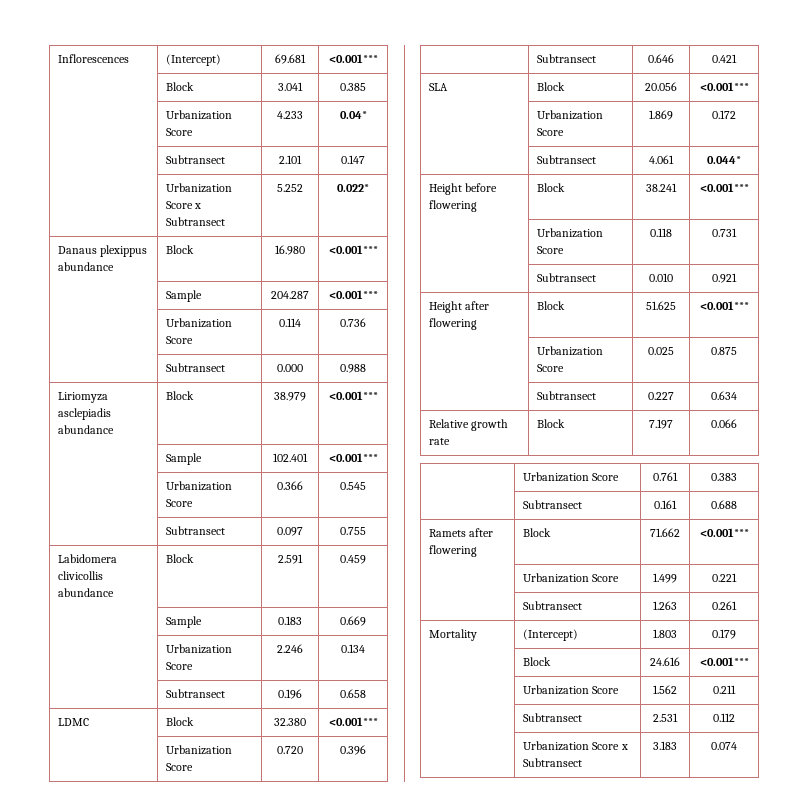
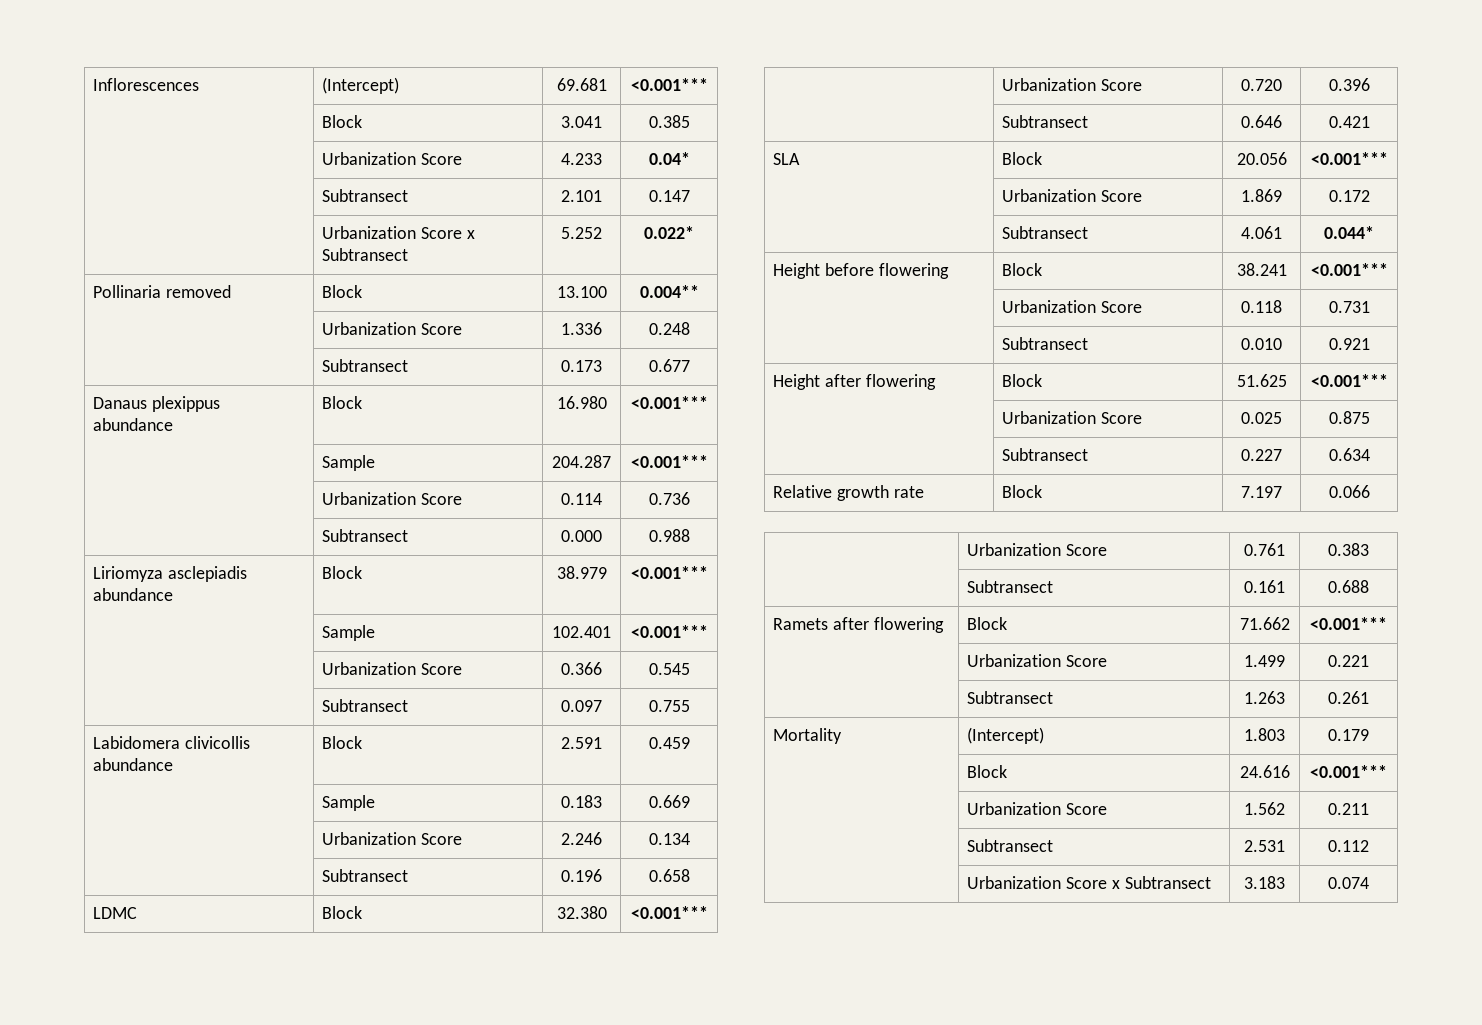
(369, 188) none -> [93,285,232,298] [322,285,363,298] [556,286,607,298] [639,285,699,298] [322,322,463,335] [561,322,602,335] [648,322,690,335] [322,359,409,372] [561,360,602,372] [648,359,690,372] // Pollinaria removed | Block | 13.100 | 0.004** // | Urbanization Score | 1.336 | 0.248 // | Subtransect | 0.173 | 0.677

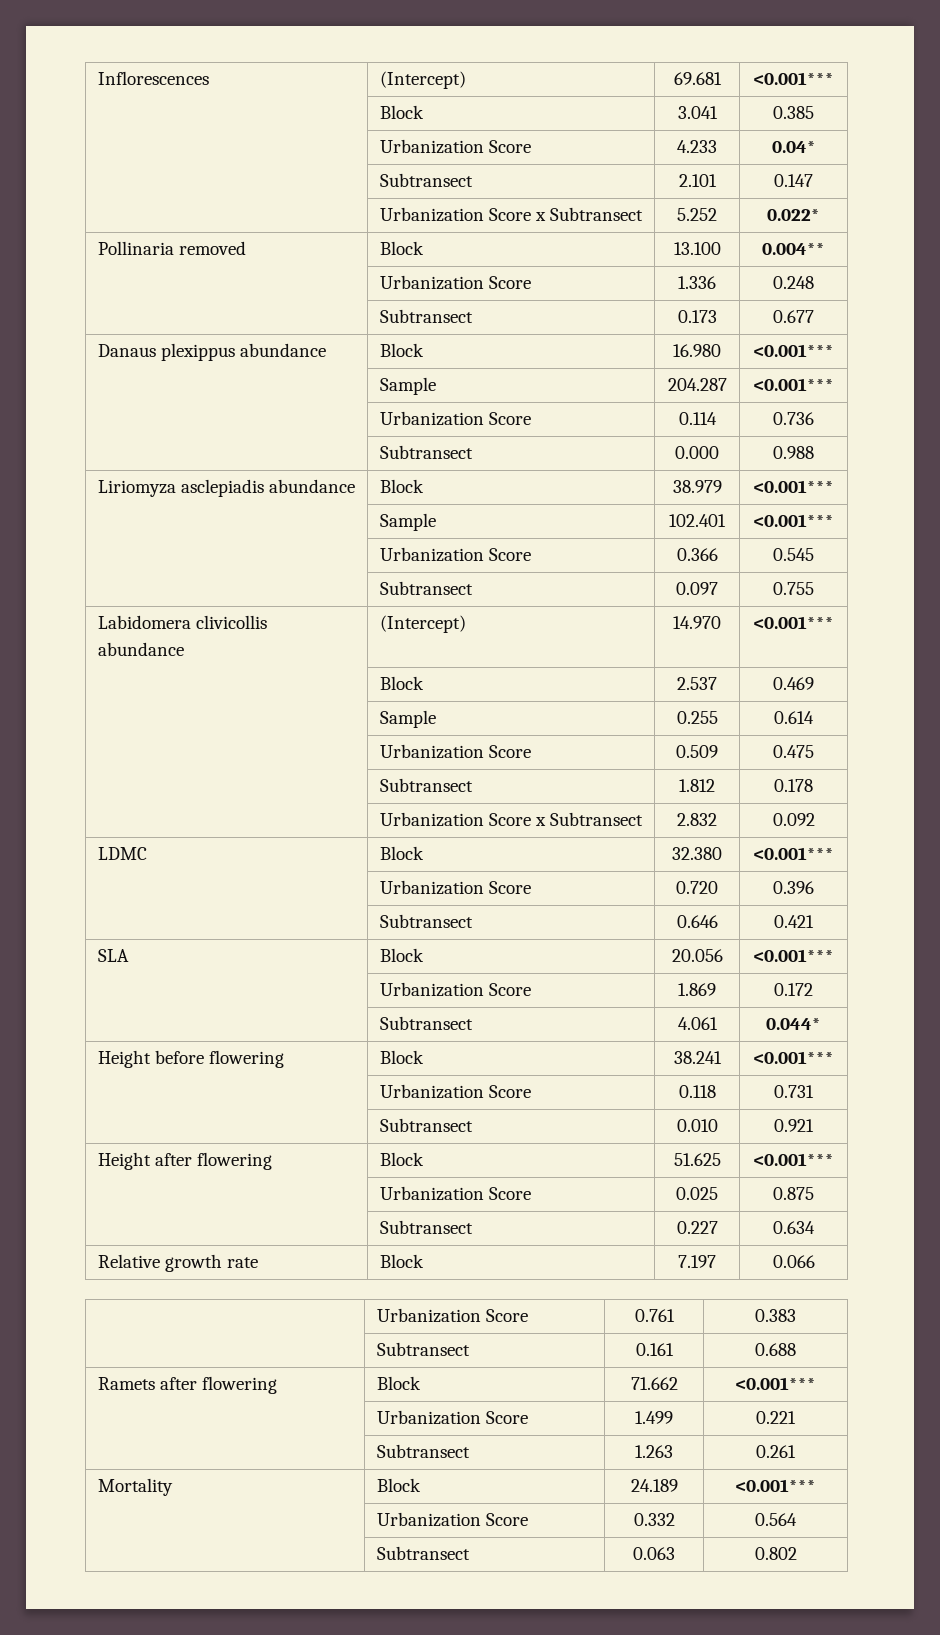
[322,736,363,749] [561,737,602,749] [648,737,690,749] [322,795,376,811] [561,795,602,808] [648,795,690,808] [322,832,463,845] [561,832,602,845] [648,833,690,845] [322,869,409,882] [561,869,602,882] [648,869,690,882] | Block | 2.591 | 0.459 // | Sample | 0.183 | 0.669 // | Urbanization Score | 2.246 | 0.134 // | Subtransect | 0.196 | 0.658 -> [379,615,466,633] [673,616,721,629] [753,616,834,629] [379,676,424,690] [677,677,717,690] [773,677,814,690] [379,710,436,728] [676,711,718,724] [774,711,814,724] [379,744,531,759] [676,745,718,758] [773,745,814,758] [379,778,473,792] [679,779,715,792] [774,779,813,792] [379,812,644,827] [677,813,717,826] [772,813,815,826] | (Intercept) | 14.970 | <0.001*** // | Block | 2.537 | 0.469 // | Sample | 0.255 | 0.614 // | Urbanization Score | 0.509 | 0.475 // | Subtransect | 1.812 | 0.178 // | Urbanization Score x Subtransect | 2.832 | 0.092
[967,727,1045,744] [1244,728,1285,741] [1328,729,1369,741] [967,765,1008,778] [1239,765,1290,778] [1310,765,1387,778] [967,802,1108,815] [1244,802,1285,815] [1328,803,1369,815] [967,839,1054,852] [1244,840,1285,852] [1328,840,1369,852] [967,876,1211,889] [1244,876,1285,889] [1328,877,1369,889] | (Intercept) | 1.803 | 0.179 // | Block | 24.616 | <0.001*** // | Urbanization Score | 1.562 | 0.211 // | Subtransect | 2.531 | 0.112 // | Urbanization Score x Subtransect | 3.183 | 0.074 -> [376,1478,421,1492] [630,1479,678,1492] [735,1479,816,1492] [376,1512,528,1527] [633,1513,675,1526] [755,1513,797,1526] [376,1546,470,1560] [633,1547,675,1560] [754,1547,797,1560] | Block | 24.189 | <0.001*** // | Urbanization Score | 0.332 | 0.564 // | Subtransect | 0.063 | 0.802

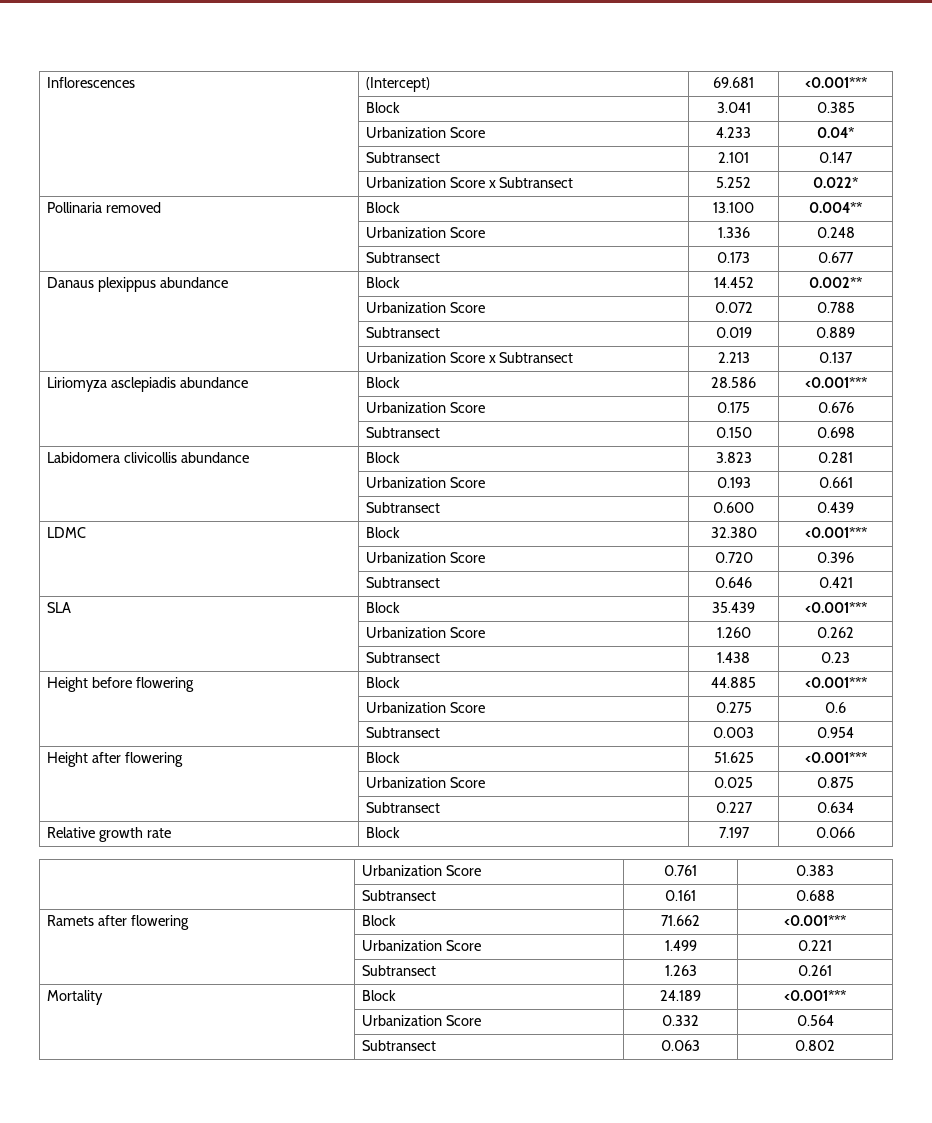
[673,344,721,357] [753,344,834,357] [379,377,436,395] [667,378,727,391] [753,378,834,391] [379,411,531,426] [678,412,717,425] [773,412,814,425] [379,445,473,459] [675,446,719,459] [773,446,814,459] [97,479,355,497] [379,479,424,493] [672,480,722,493] [753,480,834,493] [379,513,436,531] [669,514,726,527] [753,514,834,527] [379,547,531,562] [676,548,718,561] [773,548,814,561] [379,581,473,595] [676,582,718,595] [773,582,814,595] [97,615,267,629] [97,642,184,656] [379,615,466,633] [673,616,721,629] [753,616,834,629] [379,676,424,690] [677,677,717,690] [773,677,814,690] [379,710,436,728] [676,711,718,724] [774,711,814,724] [379,744,531,759] [676,745,718,758] [773,745,814,758] [379,778,473,792] [679,779,715,792] [774,779,813,792] [379,812,644,827] [677,813,717,826] [772,813,815,826] 16.980 | <0.001*** // | Sample | 204.287 | <0.001*** // | Urbanization Score | 0.114 | 0.736 // | Subtransect | 0.000 | 0.988 // Liriomyza asclepiadis abundance | Block | 38.979 | <0.001*** // | Sample | 102.401 | <0.001*** // | Urbanization Score | 0.366 | 0.545 // | Subtransect | 0.097 | 0.755 // Labidomera clivicollis abundance | (Intercept) | 14.970 | <0.001*** // | Block | 2.537 | 0.469 // | Sample | 0.255 | 0.614 // | Urbanization Score | 0.509 | 0.475 // | Subtransect | 1.812 | 0.178 // | Urbanization Score x Subtransect | 2.832 | 0.092 -> [713,277,754,288] [809,277,863,288] [365,302,485,313] [714,302,753,313] [816,302,855,313] [365,327,440,338] [715,327,752,338] [816,327,855,338] [365,352,574,363] [717,352,750,363] [819,352,853,363] [46,377,248,392] [365,377,400,388] [711,377,756,388] [804,377,868,388] [365,402,485,413] [717,402,750,413] [817,402,854,413] [365,427,440,438] [715,427,752,438] [816,427,855,438] [46,452,249,463] [365,452,400,463] [715,452,752,463] [818,452,853,463] [365,477,485,488] [716,477,751,488] [818,477,853,488] [365,502,440,513] [713,502,754,513] [817,502,854,513] 14.452 | 0.002** // | Urbanization Score | 0.072 | 0.788 // | Subtransect | 0.019 | 0.889 // | Urbanization Score x Subtransect | 2.213 | 0.137 // Liriomyza asclepiadis abundance | Block | 28.586 | <0.001*** // | Urbanization Score | 0.175 | 0.676 // | Subtransect | 0.150 | 0.698 // Labidomera clivicollis abundance | Block | 3.823 | 0.281 // | Urbanization Score | 0.193 | 0.661 // | Subtransect | 0.600 | 0.439
[671,949,723,962] [753,949,834,962] [379,982,531,997] [678,983,716,996] [774,983,813,996] [379,1016,473,1030] [677,1017,718,1030] [766,1018,821,1030] 20.056 | <0.001*** // | Urbanization Score | 1.869 | 0.172 // | Subtransect | 4.061 | 0.044* -> [712,602,755,613] [804,602,868,613] [365,627,485,638] [716,627,751,638] [817,627,854,638] [365,652,440,663] [717,652,750,663] [821,652,850,663] 35.439 | <0.001*** // | Urbanization Score | 1.260 | 0.262 // | Subtransect | 1.438 | 0.23
[673,1051,722,1064] [753,1051,834,1064] [379,1084,531,1099] [678,1085,716,1098] [774,1085,814,1098] [379,1118,473,1132] [676,1119,718,1132] [774,1119,814,1132] 38.241 | <0.001*** // | Urbanization Score | 0.118 | 0.731 // | Subtransect | 0.010 | 0.921 -> [711,677,756,688] [804,677,868,688] [365,702,485,713] [715,702,752,713] [825,702,846,713] [365,727,440,738] [713,727,754,738] [817,727,854,738] 44.885 | <0.001*** // | Urbanization Score | 0.275 | 0.6 // | Subtransect | 0.003 | 0.954

